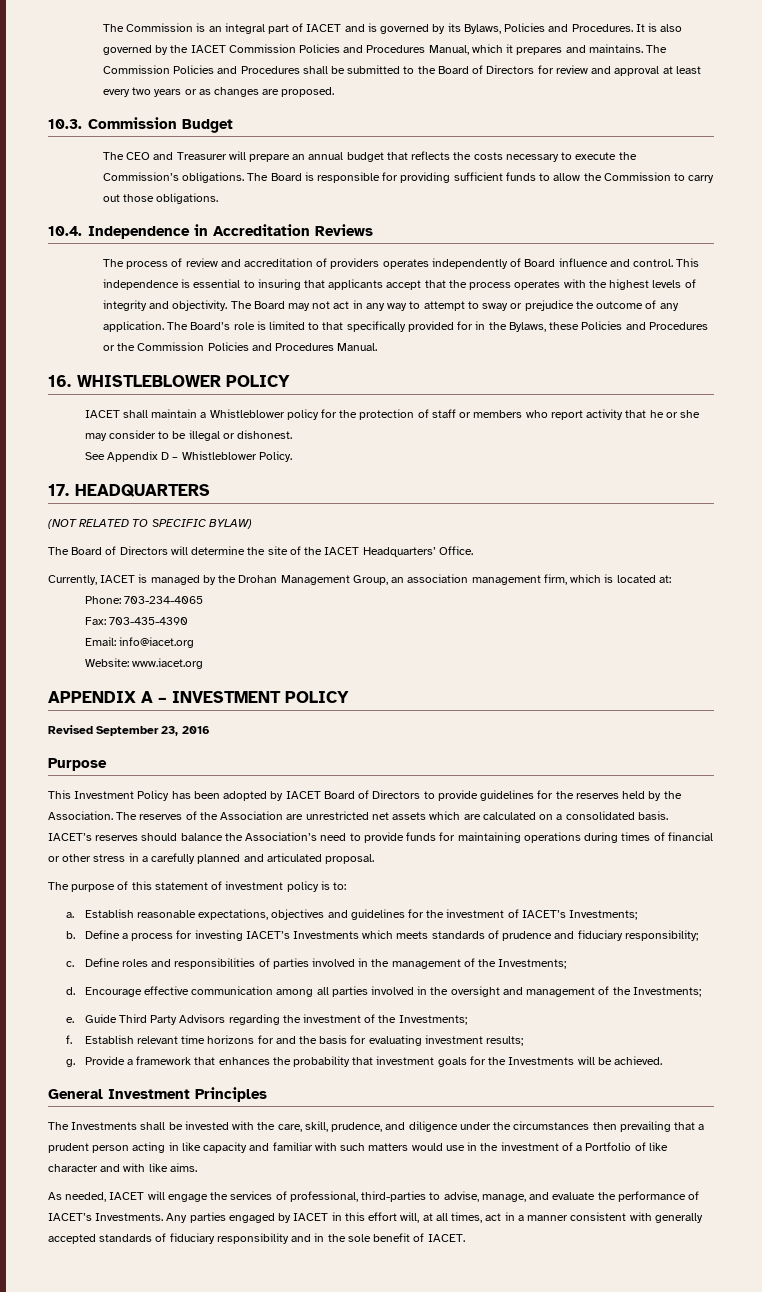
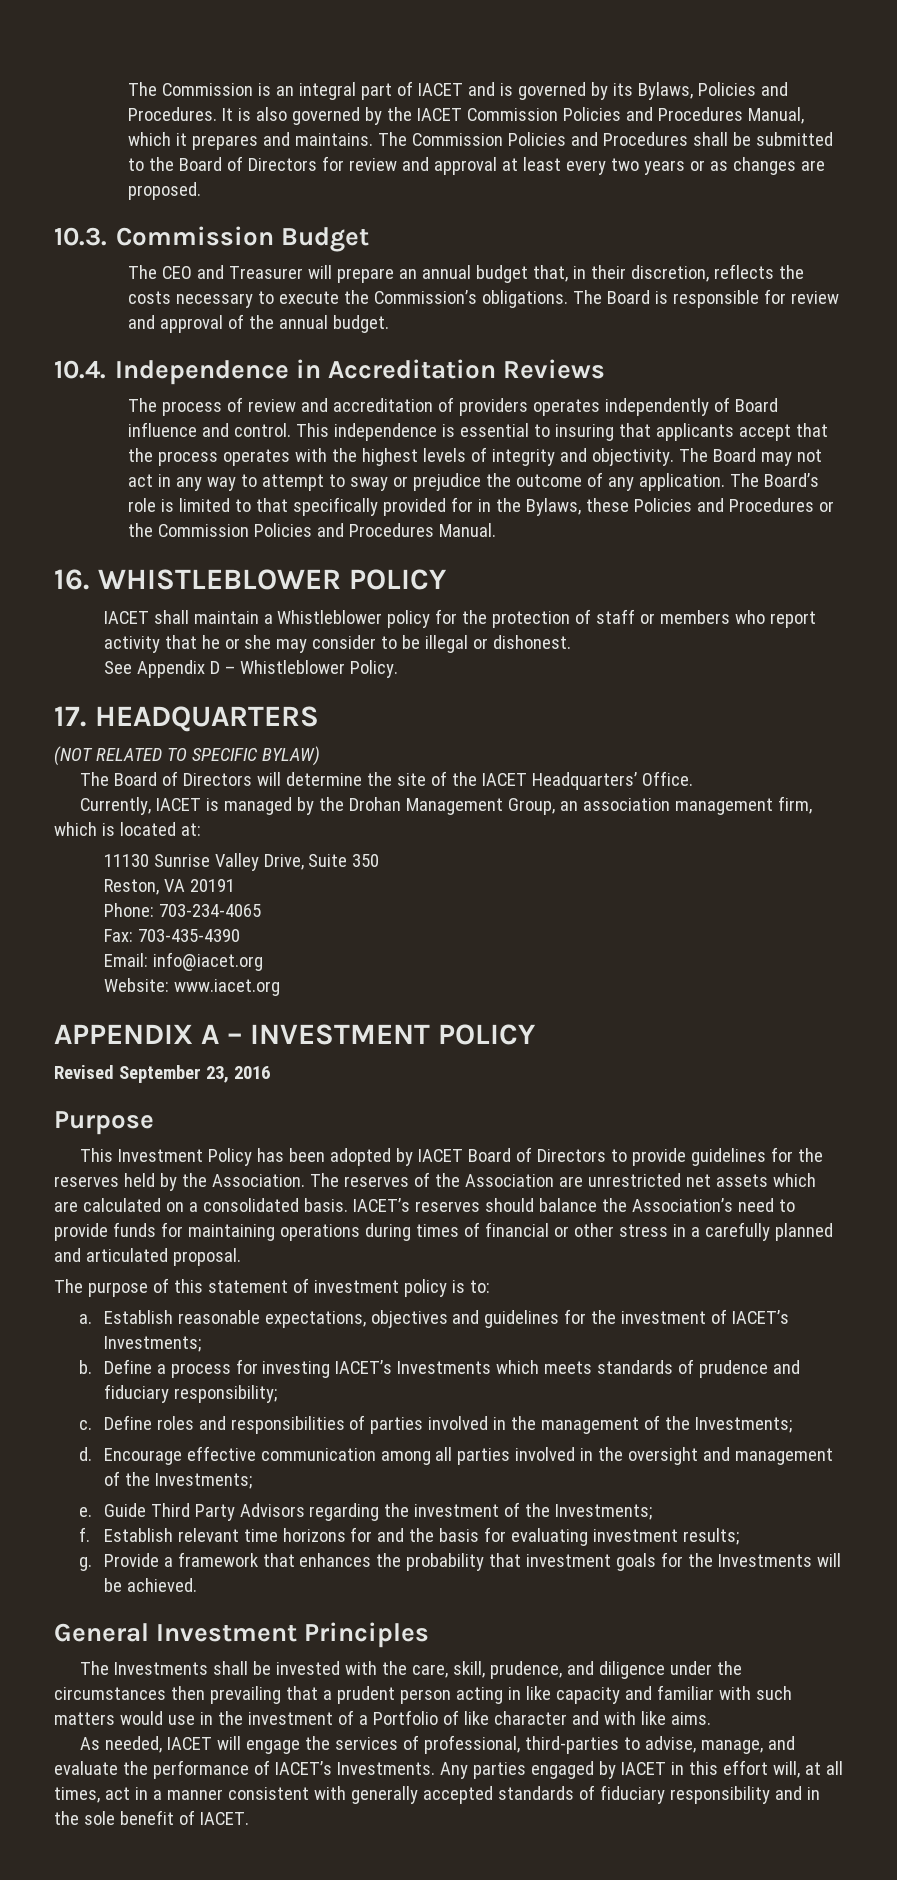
[386,152,408,160] that -> [533,265,710,282] that, in their discretion,
[400,172,715,183] [102,193,219,204] providing sufficient funds to allow the Commission to carry out those obligations. -> [791,291,840,304] [128,314,390,333] review and approval of the annual budget.
(671, 579) none -> [103,853,380,871] [103,879,235,895] // 11130 Sunrise Valley Drive, Suite 350 // Reston, VA 20191

